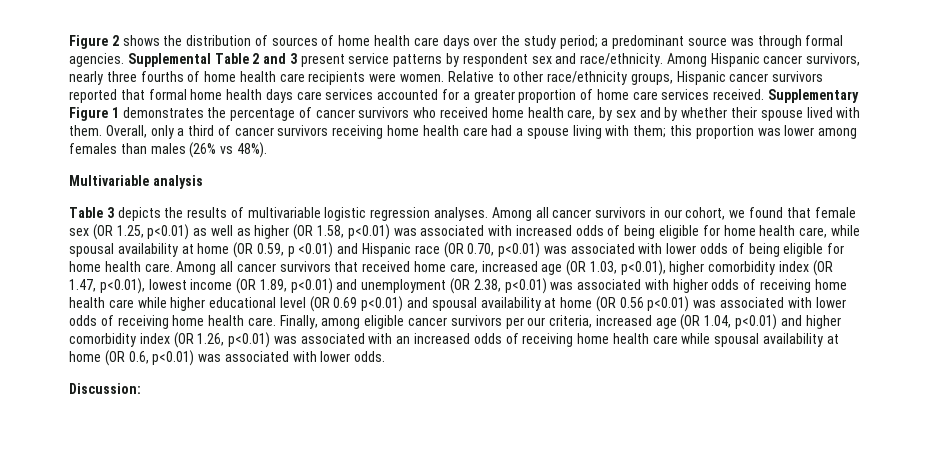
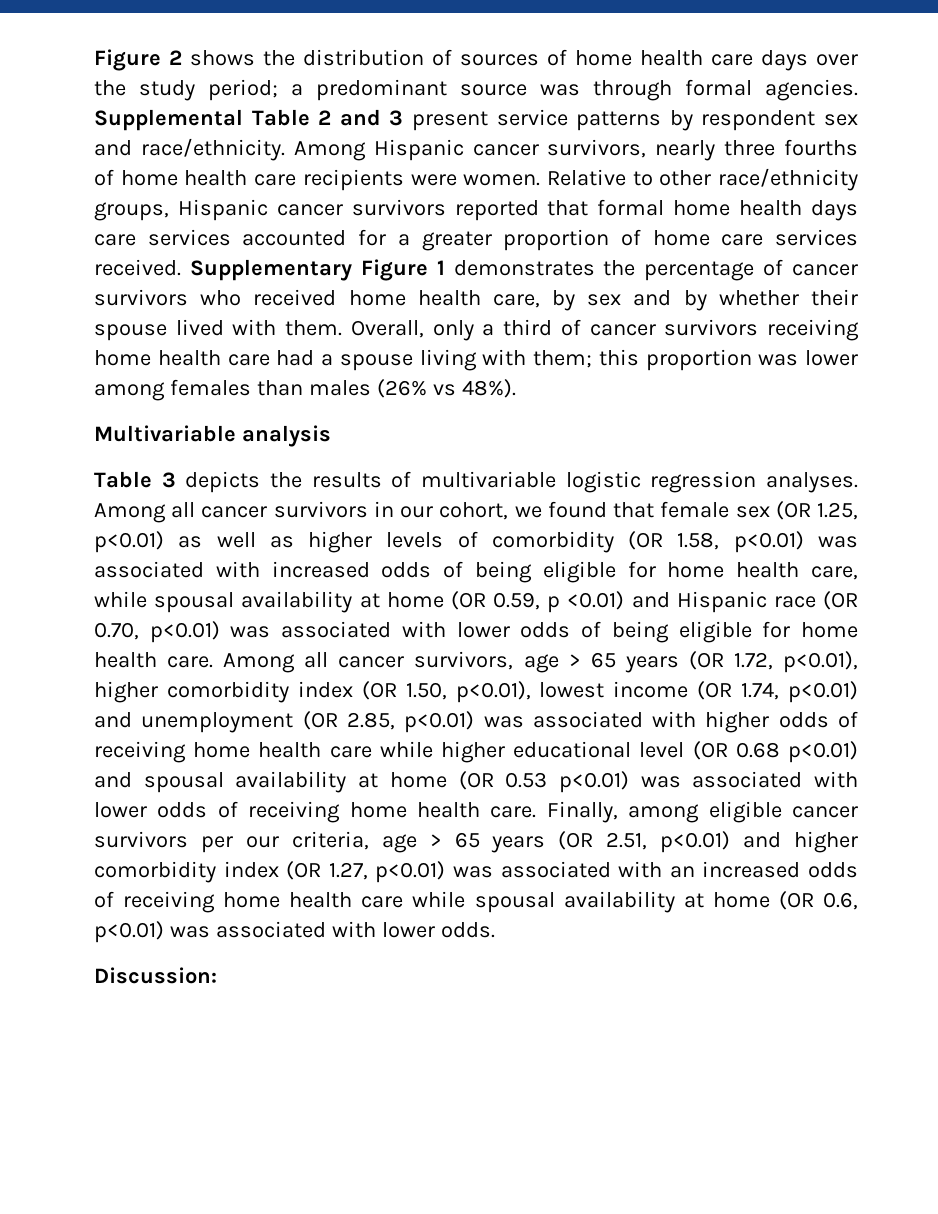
(290, 232) none -> [386,531,614,553] levels of comorbidity
[279,260,617,276] survivors that received home care, increased age (OR 1.03, -> [414,651,773,673] survivors, age > 65 years (OR 1.72,
[69,279,96,292] 1.47, -> [405,682,447,700] 1.50,
[259,279,287,292] 1.89, -> [741,682,780,700] 1.74,
[473,279,501,292] 2.38, -> [346,712,395,730] 2.85,
[333,297,358,308] 0.69 -> [735,742,780,758] 0.68
[619,297,644,308] 0.56 -> [505,772,548,788] 0.53
[595,314,732,330] increased age (OR 1.04, -> [381,831,648,853] age > 65 years (OR 2.51,
[197,333,225,346] 1.26, -> [328,862,368,880] 1.27,

